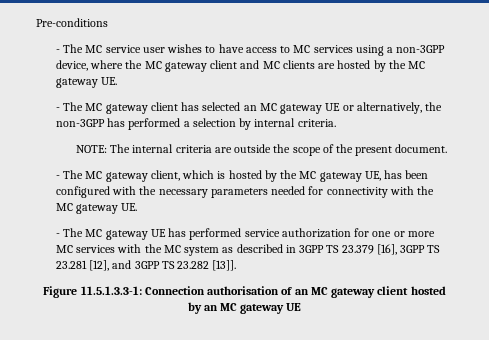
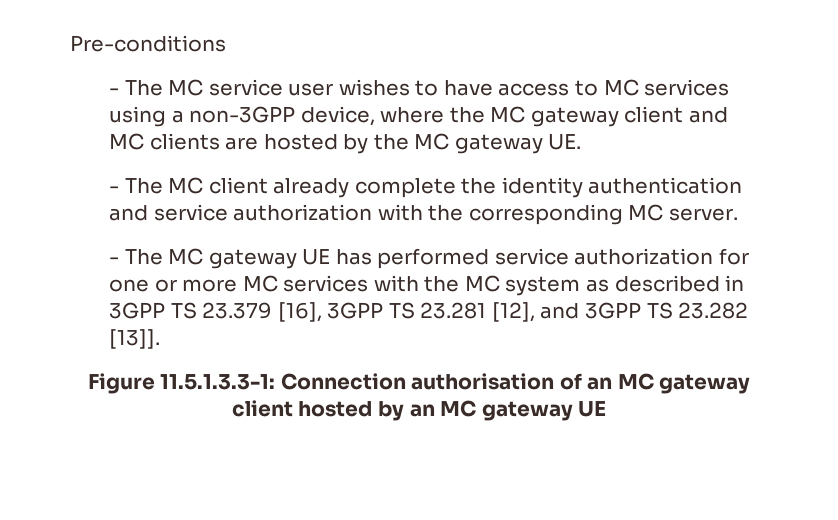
[105,102,443,114] [55,118,336,130] [75,144,448,156] [55,170,429,182] [55,186,435,198] [55,203,138,214] gateway client has selected an MC gateway UE or alternatively, the non-3GPP has performed a selection by internal criteria. // NOTE: The internal criteria are outside the scope of the present document. // - The MC gateway client, which is hosted by the MC gateway UE, has been configured with the necessary parameters needed for connectivity with the MC gateway UE. -> [208,177,743,198] [109,204,738,225] client already complete the identity authentication and service authorization with the corresponding MC server.

